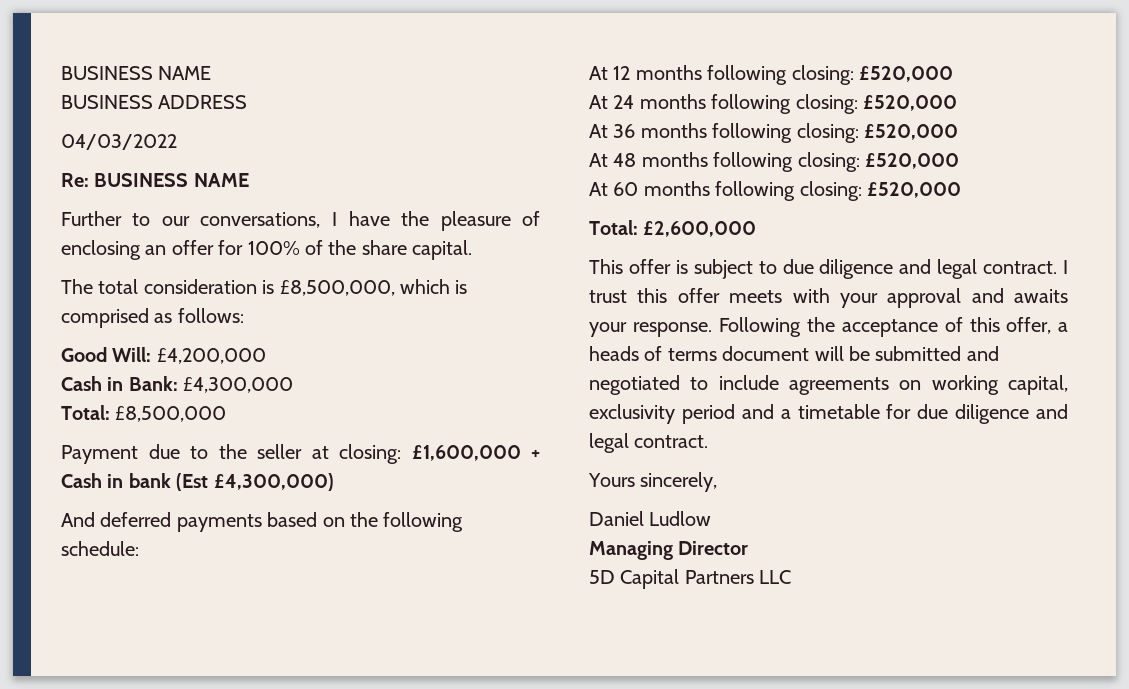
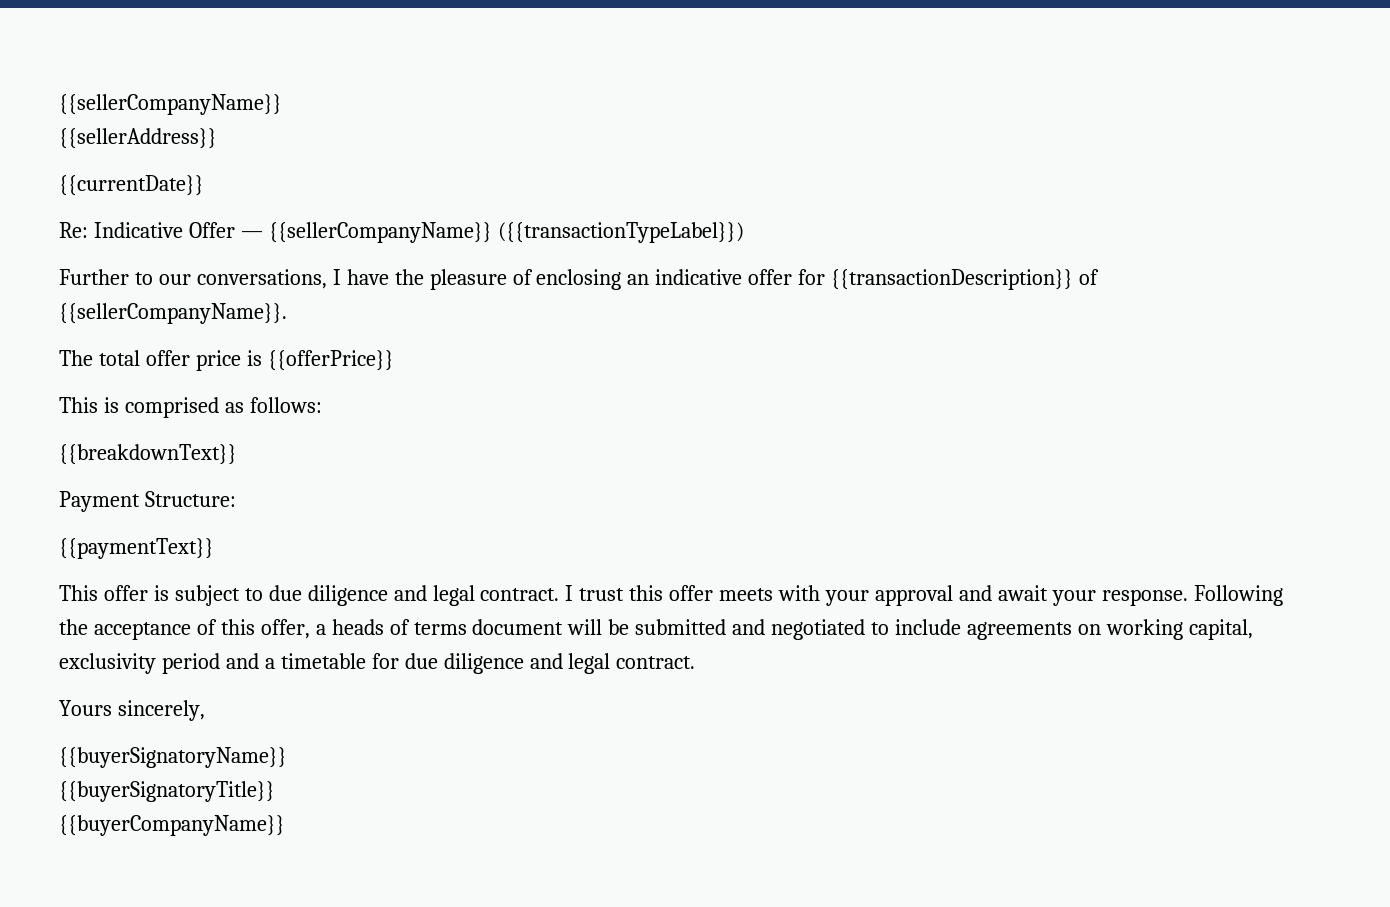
[61,66,212,80] [61,95,248,109] [61,134,177,150] [61,173,249,187] BUSINESS NAME // BUSINESS ADDRESS // 04/03/2022 // Re: BUSINESS NAME -> [59,94,282,115] [59,128,217,149] [59,175,204,196] [59,222,744,243] {{sellerCompanyName}} // {{sellerAddress}} // {{currentDate}} // Re: Indicative Offer — {{sellerCompanyName}} ({{transactionTypeLabel}})
(167, 250) none -> [655,269,743,285] indicative
[247,240,473,260] [61,279,468,296] [61,308,244,328] [61,347,266,364] [61,376,294,393] [61,405,227,422] [61,444,540,464] [61,473,334,491] [61,512,464,532] [61,541,139,556] [589,65,953,85] [589,94,957,114] [589,123,958,143] [589,152,959,172] [589,181,961,201] [589,220,757,237] 100% of the share capital. // The total consideration is £8,500,000, which is comprised as follows: // Good Will: £4,200,000 // Cash in Bank: £4,300,000 // Total: £8,500,000 // Payment due to the seller at closing: £1,600,000 + Cash in bank (Est £4,300,000) // And deferred payments based on the following schedule: // At 12 months following closing: £520,000 // At 24 months following closing: £520,000 // At 36 months following closing: £520,000 // At 48 months following closing: £520,000 // At 60 months following closing: £520,000 // Total: £2,600,000 -> [831,269,1100,290] [59,303,287,324] [59,350,394,371] [59,397,322,418] [59,444,237,465] [59,491,236,512] [59,538,214,559] {{transactionDescription}} of {{sellerCompanyName}}. // The total offer price is {{offerPrice}} // This is comprised as follows: // {{breakdownText}} // Payment Structure: // {{paymentText}}
[1014,289,1068,303] awaits -> [997,585,1048,601] await
[589,511,712,526] [589,541,749,560] [589,569,792,589] Daniel Ludlow // Managing Director // 5D Capital Partners LLC -> [59,747,287,768] [59,781,275,802] [59,815,285,836] {{buyerSignatoryName}} // {{buyerSignatoryTitle}} // {{buyerCompanyName}}

